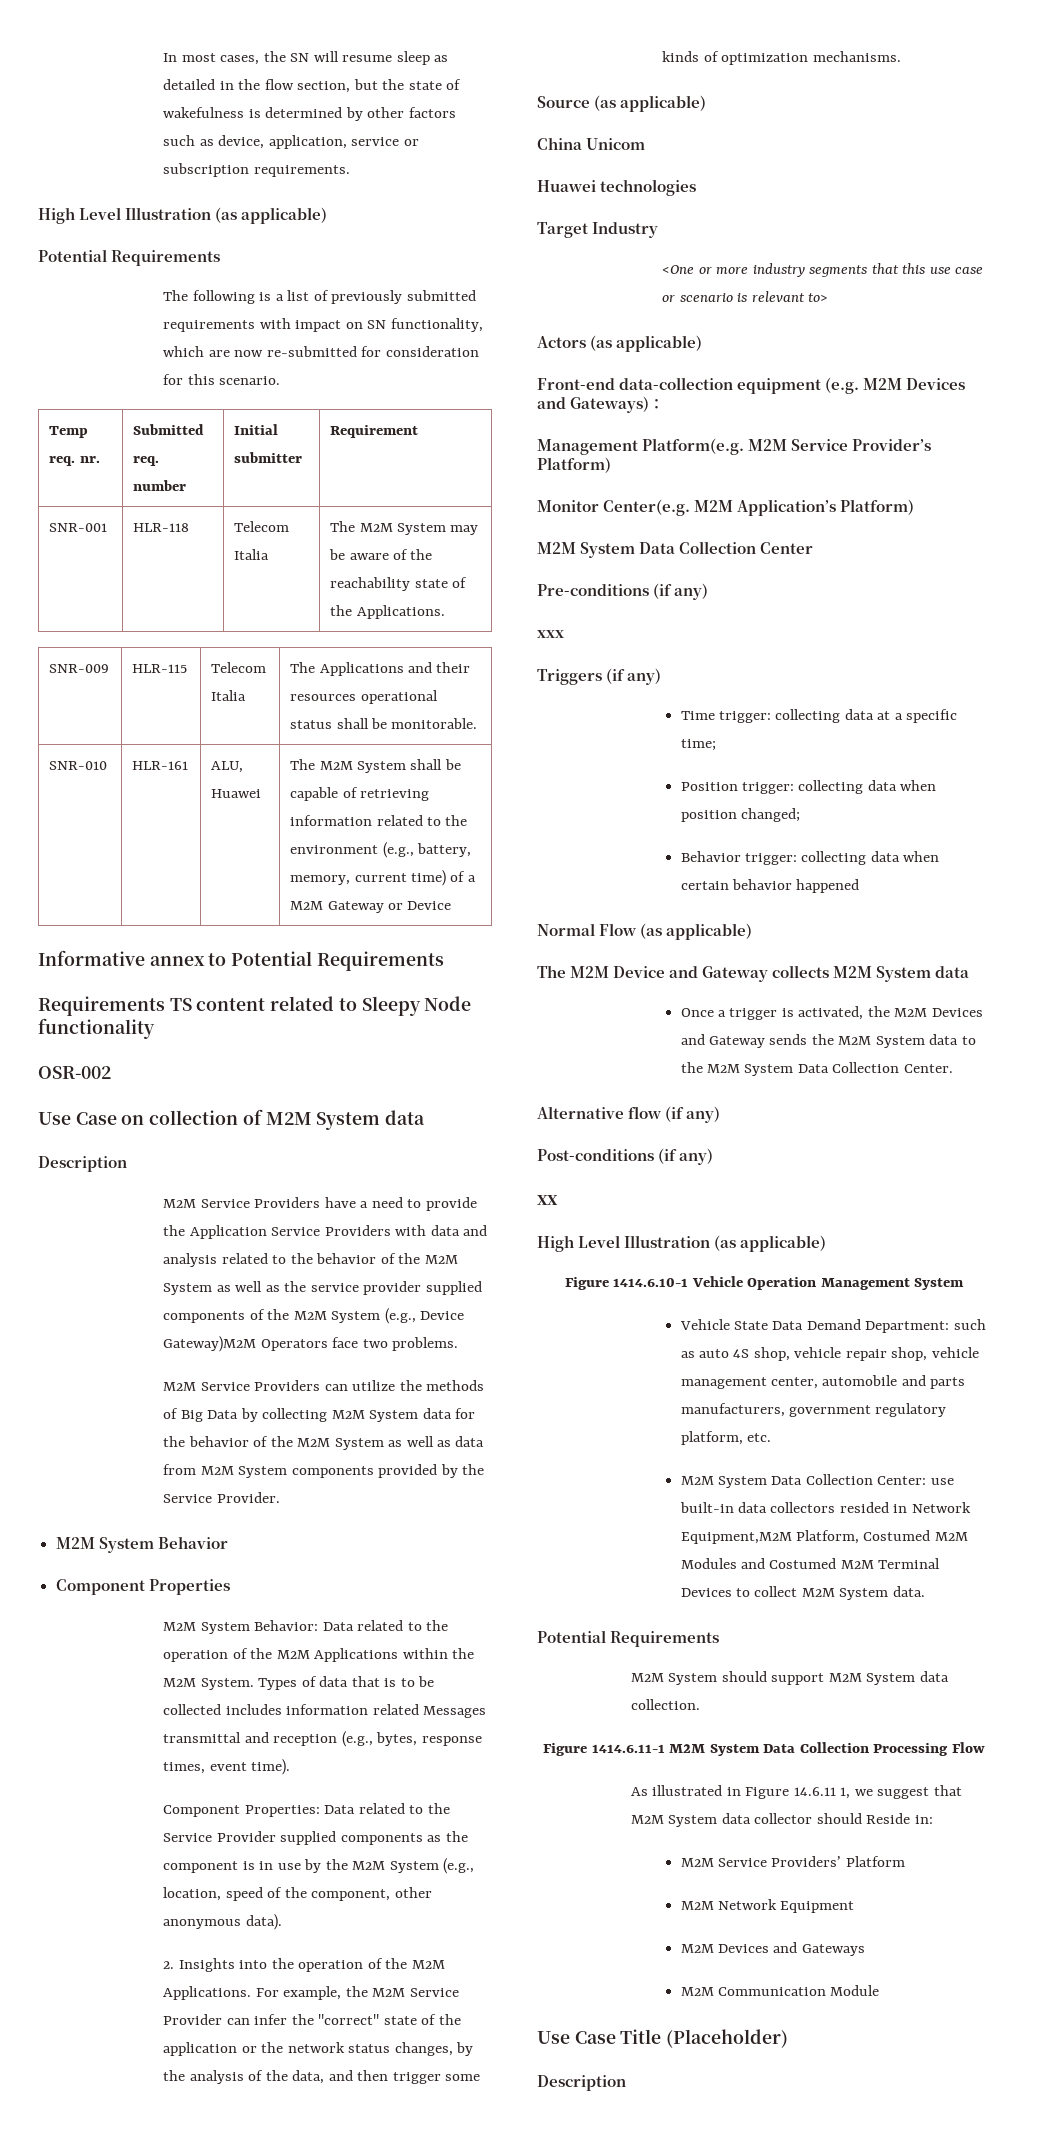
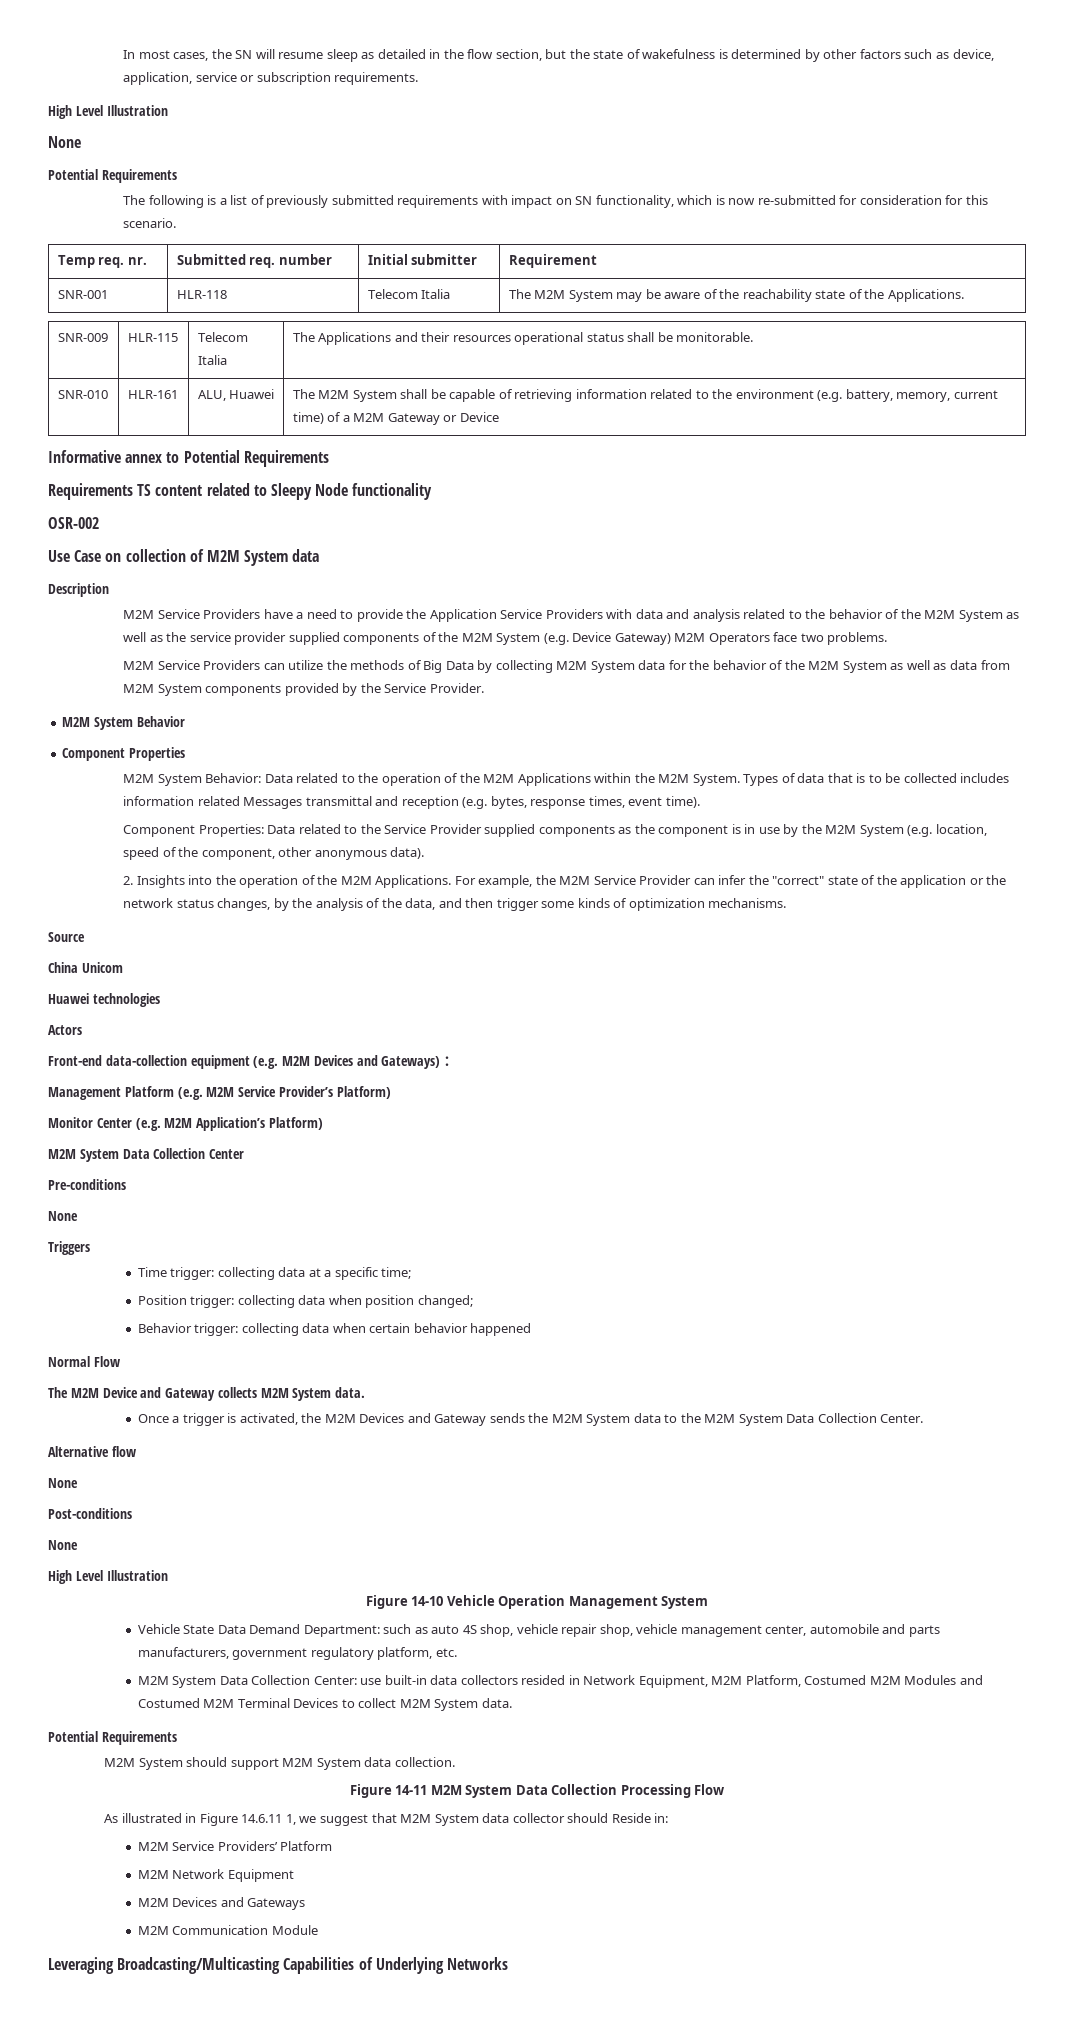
[215,207,328,224] (as applicable) -> [48,136,81,148] // None
[208,350,230,357] are -> [715,195,725,205] is
[382,842,414,858] (e.g., -> [817,390,843,402] (e.g.
[384,1308,465,1324] [163,1336,257,1352] (e.g., Device Gateway)M2M -> [543,632,706,645] (e.g. Device Gateway) M2M
[341,1731,373,1747] (e.g., -> [462,797,488,809] (e.g.
[442,1858,474,1874] (e.g., -> [907,825,933,837] (e.g.
[594,95,707,112] (as applicable) -> (85, 937) none
[537,222,659,238] [662,263,983,277] [662,291,829,302] // Target Industry // <One or more industry segments that this use case or scenario is relevant to> -> (160, 1000) none
[590,335,703,352] (as applicable) -> (82, 1030) none
[642,438,745,455] Platform(e.g. -> [124,1086,203,1100] Platform (e.g.
[603,499,691,516] Center(e.g. -> [96,1118,161,1131] Center (e.g.
[653,583,709,600] [537,630,564,638] (if any) // xxx -> [48,1211,78,1221] // None
[606,668,662,685] (if any) -> (90, 1248) none
[640,923,753,940] (as applicable) -> (120, 1361) none
[935,966,970,978] data -> [335,1387,366,1398] data.
[665,1106,721,1123] (if any) -> [48,1478,78,1488] // None
[658,1148,714,1165] [537,1195,558,1205] [537,1235,827,1252] [564,1277,689,1290] (if any) // xx // High Level Illustration (as applicable) // Figure 1414.6.10-1 -> [48,1540,78,1550] [48,1570,168,1584] [365,1595,444,1609] // None // High Level Illustration // Figure 14-10
[680,1532,792,1544] Equipment,M2M -> [638,1675,743,1688] Equipment, M2M
[591,1744,665,1753] 1414.6.11-1 -> [395,1785,428,1795] 14-11
[537,2029,789,2048] [537,2075,626,2091] Use Case Title (Placeholder) // Description -> [48,1957,508,1974] Leveraging Broadcasting/Multicasting Capabilities of Underlying Networks

